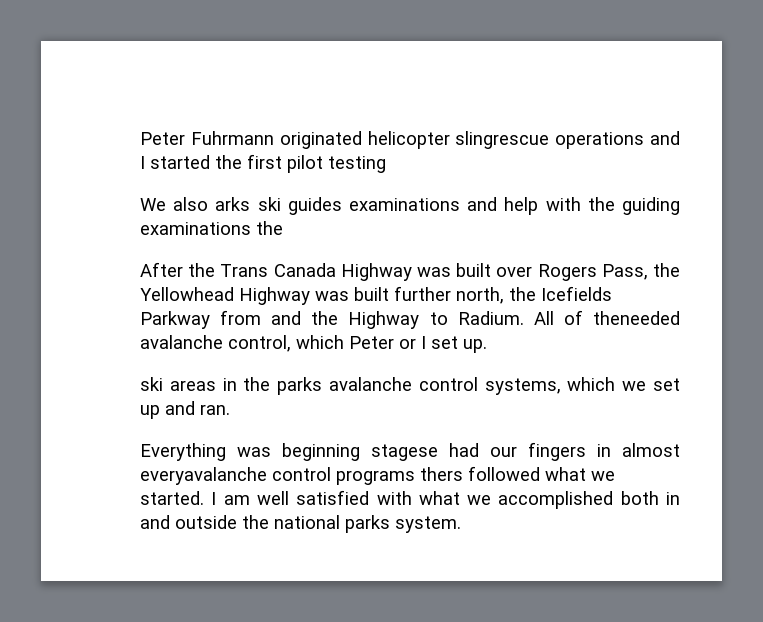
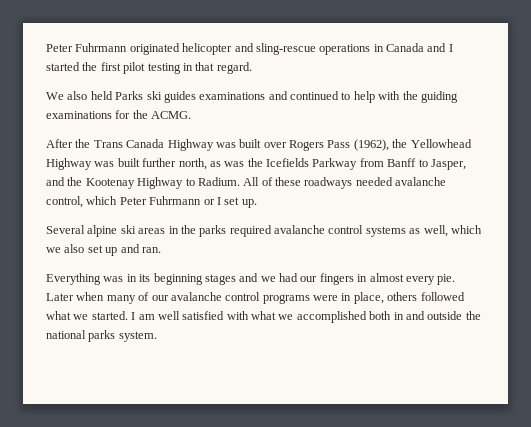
[455,131,645,149] slingrescue operations -> [234,43,424,55] and sling-rescue operations in Canada
(386, 164) none -> [182,62,252,74] in that regard.
[215,197,251,211] arks -> [90,91,144,100] held Parks
(498, 204) none -> [290,91,351,100] continued to
[256,221,283,235] the -> [115,110,192,119] for the ACMG.
[601,264,648,280] Pass, -> [327,139,389,151] Pass (1962),
(504, 295) none -> [209,161,245,167] as was
(262, 317) none -> [387,158,466,170] Banff to Jasper,
(339, 318) none -> [85,178,135,189] Kootenay
[592,311,680,325] theneeded -> [275,177,393,189] these roadways needed
(394, 342) none -> [149,196,202,205] Fuhrmann
(487, 346) none -> [46,225,118,237] Several alpine
[329,377,561,395] avalanche control systems, -> [229,225,448,237] required avalanche control systems as well,
(647, 386) none -> [64,244,85,253] also
[282,443,438,461] beginning stagese -> [126,273,276,285] in its beginning stages and we
[140,467,463,485] everyavalanche control programs thers -> [405,274,456,285] [46,292,418,304] every pie. Later when many of our avalanche control programs were in place, others

